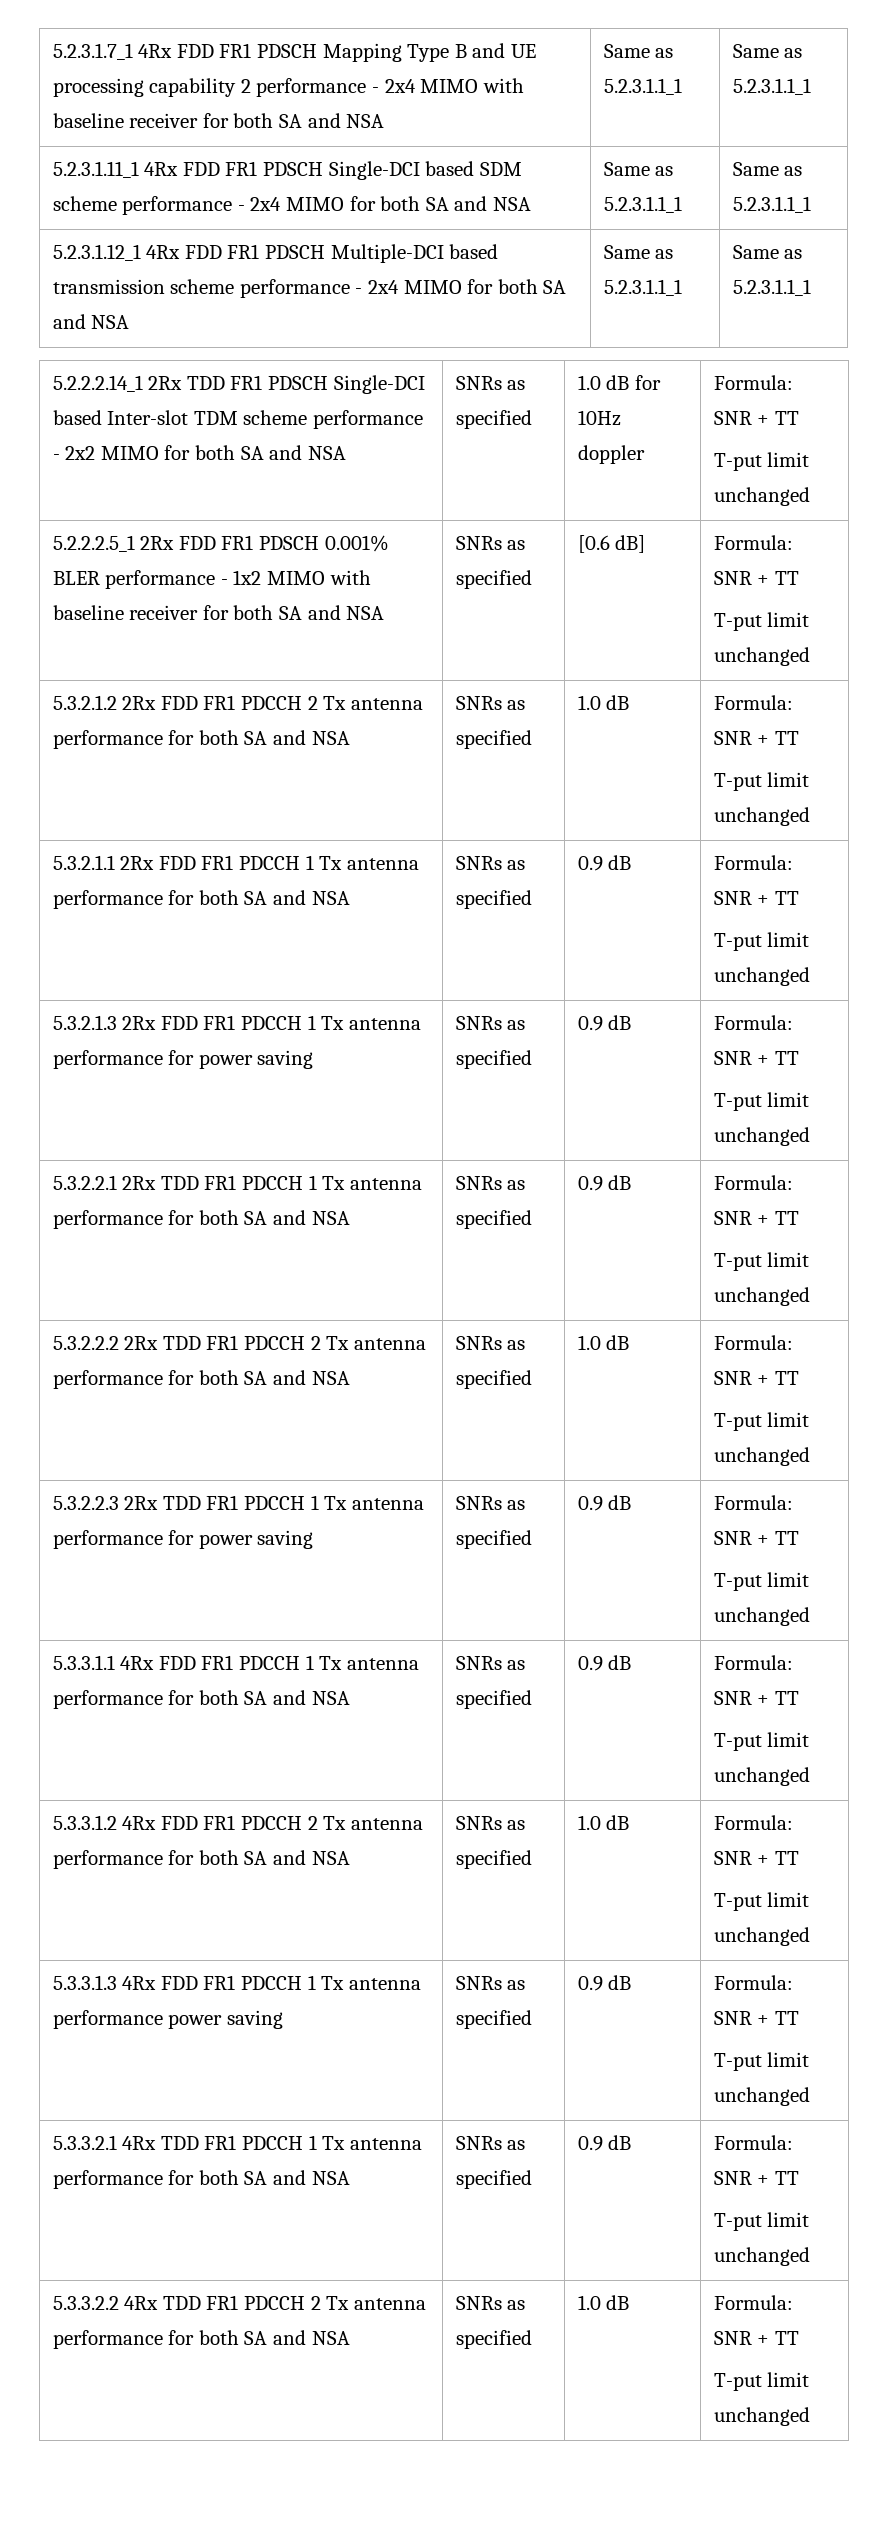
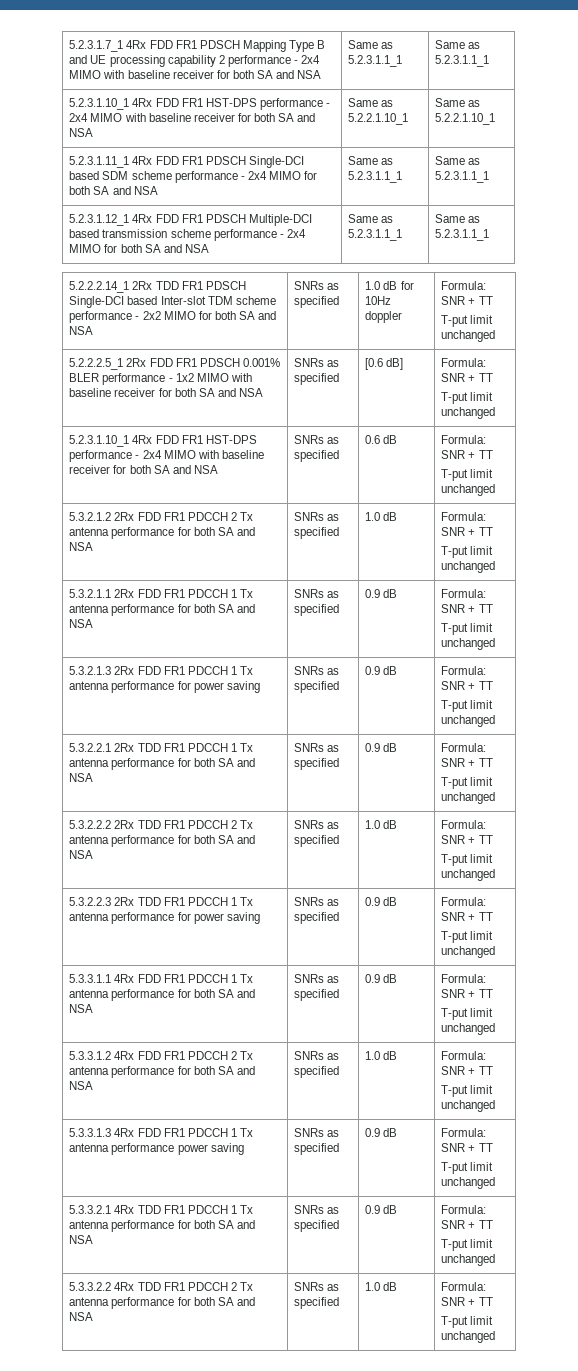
(811, 86) none -> [69,98,330,110] [69,113,316,122] [69,128,94,137] [348,98,394,107] [348,113,409,125] [435,98,481,107] [435,113,496,125] // 5.2.3.1.10_1 4Rx FDD FR1 HST-DPS performance - 2x4 MIMO with baseline receiver for both SA and NSA | Same as 5.2.2.1.10_1 | Same as 5.2.2.1.10_1
(810, 656) none -> [69,435,257,447] [69,450,264,462] [69,465,218,474] [294,435,340,444] [294,450,340,462] [365,435,398,444] [441,435,487,444] [441,450,493,459] [441,469,494,481] [441,484,496,496] // 5.2.3.1.10_1 4Rx FDD FR1 HST-DPS performance - 2x4 MIMO with baseline receiver for both SA and NSA | SNRs as specified | 0.6 dB | Formula: SNR + TT // T-put limit unchanged

